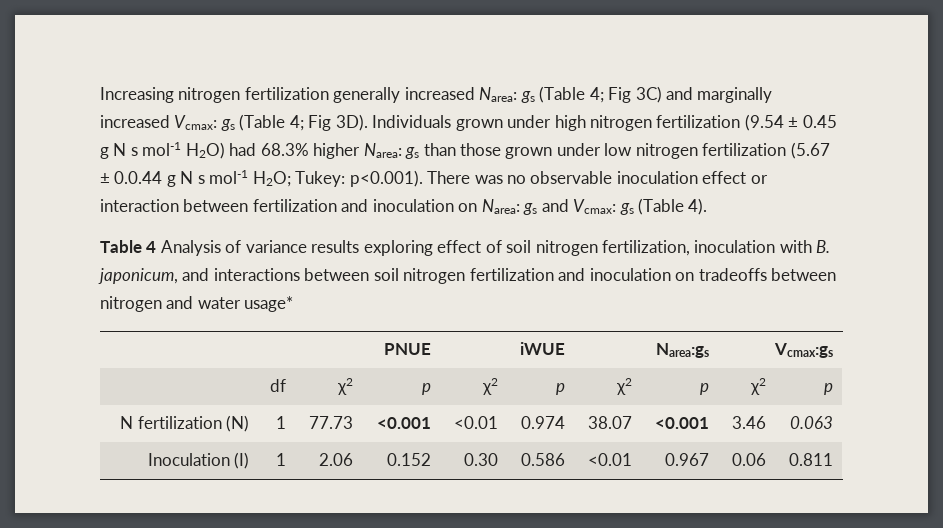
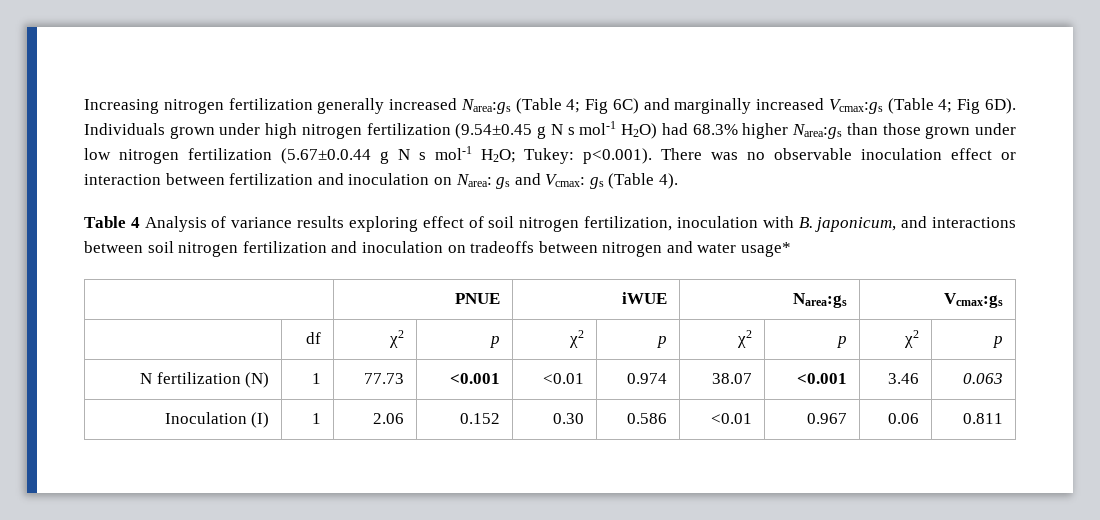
[479,86,662,103] Narea: gs (Table 4; Fig 3C) -> [460,98,639,114] Narea:gs (Table 4; Fig 6C)
[174,114,368,131] Vcmax: gs (Table 4; Fig 3D). -> [828,98,1016,114] Vcmax:gs (Table 4; Fig 6D).
[744,114,837,131] (9.54 ± 0.45 -> [455,123,533,139] (9.54±0.45
[363,143,420,159] Narea: gs -> [792,124,843,139] Narea:gs
[790,142,830,159] [100,171,163,184] (5.67 ± 0.0.44 -> [280,148,371,164] (5.67±0.0.44

